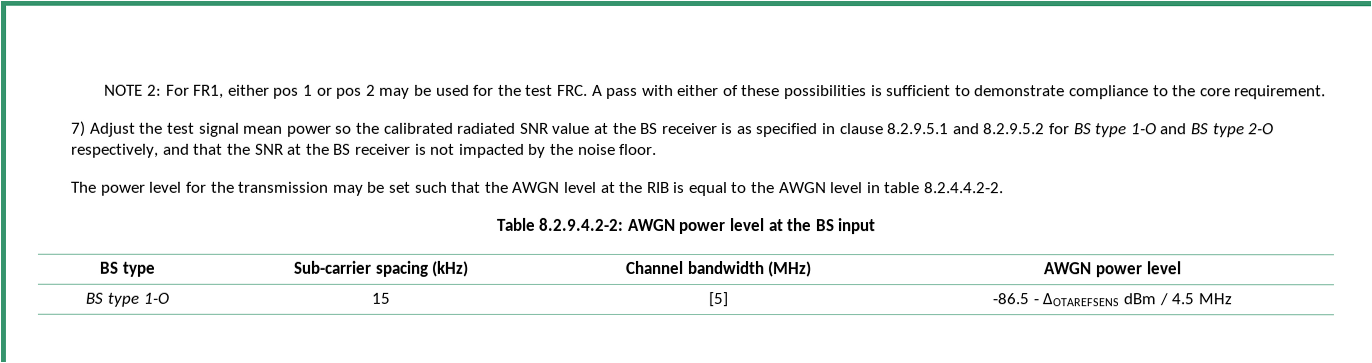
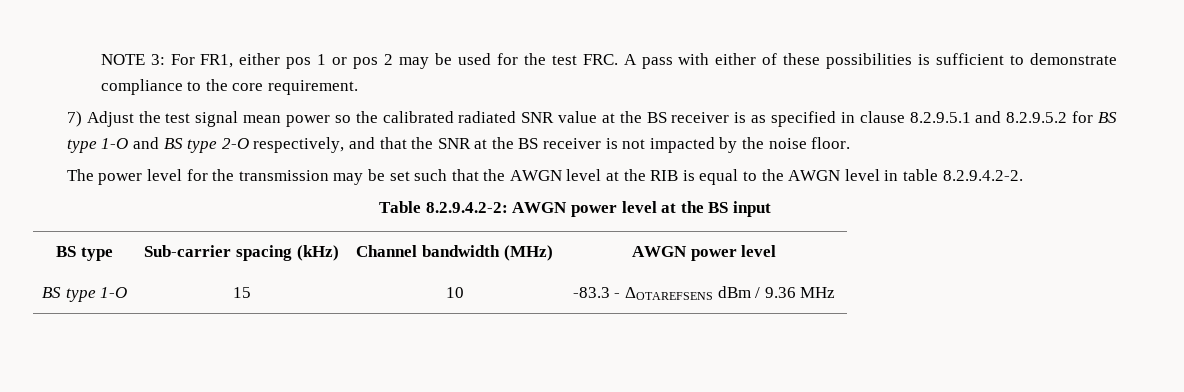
[147,84,163,96] 2: -> [150,54,165,65] 3:
[922,182,1003,194] 8.2.4.4.2-2. -> [942,170,1023,181] 8.2.9.4.2-2.
[708,292,728,308] [992,293,1030,305] [5] | -86.5 -> [445,287,464,298] [572,287,610,298] 10 | -83.3
[1171,293,1195,305] 4.5 -> [764,287,796,298] 9.36

